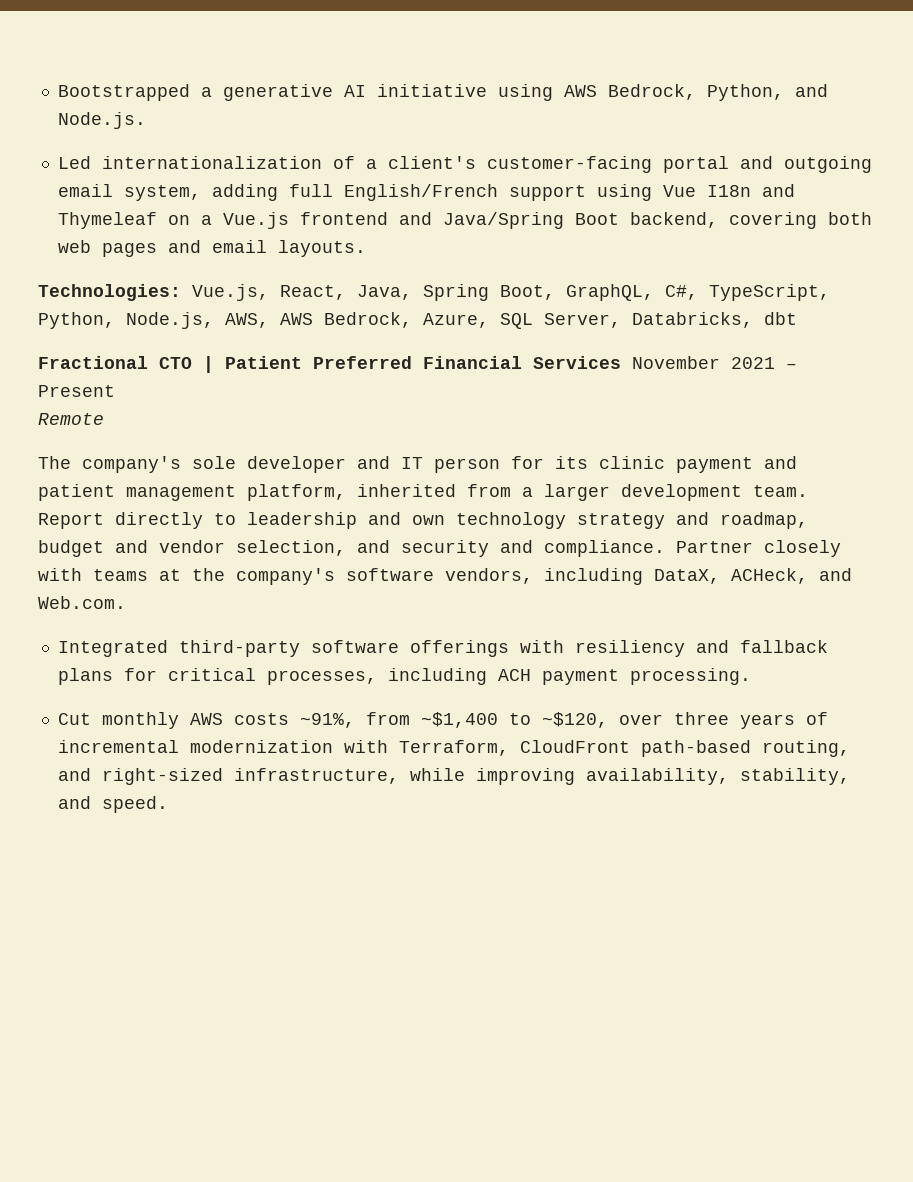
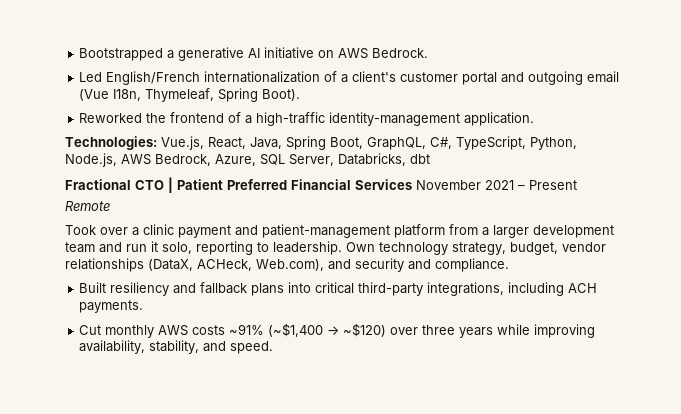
[497,84,828,101] [57,112,146,129] using AWS Bedrock, Python, and Node.js. -> [318,48,429,59] on AWS Bedrock.
(91, 162) none -> [106,71,201,85] English/French
[486,156,652,173] customer-facing -> [400,72,459,82] customer
[123,184,795,201] [57,212,872,229] [57,240,366,257] system, adding full English/French support using Vue I18n and Thymeleaf on a Vue.js frontend and Java/Spring Boot backend, covering both web pages and email layouts. -> [79,88,301,102] [79,112,535,126] (Vue I18n, Thymeleaf, Spring Boot). // Reworked the frontend of a high-traffic identity-management application.
[225,313,269,328] AWS, -> (117, 160) none
[38,456,797,473] [38,484,808,501] [38,512,808,529] [38,540,841,557] [38,568,852,585] [38,596,126,609] [57,640,828,657] [57,668,751,685] [57,712,828,729] [57,740,850,757] [57,768,399,785] The company's sole developer and IT person for its clinic payment and patient management platform, inherited from a larger development team. Report directly to leadership and own technology strategy and roadmap, budget and vendor selection, and security and compliance. Partner closely with teams at the company's software vendors, including DataX, ACHeck, and Web.com. // Integrated third-party software offerings with resiliency and fallback plans for critical processes, including ACH payment processing. // Cut monthly AWS costs ~91%, from ~$1,400 to ~$120, over three years of incremental modernization with Terraform, CloudFront path-based routing, and right-sized infrastructure, -> [65,224,614,238] [65,241,606,255] [65,258,509,272] [79,282,598,296] [79,300,144,313] [79,323,494,338] Took over a clinic payment and patient-management platform from a larger development team and run it solo, reporting to leadership. Own technology strategy, budget, vendor relationships (DataX, ACHeck, Web.com), and security and compliance. // Built resiliency and fallback plans into critical third-party integrations, including ACH payments. // Cut monthly AWS costs ~91% (~$1,400 → ~$120) over three years

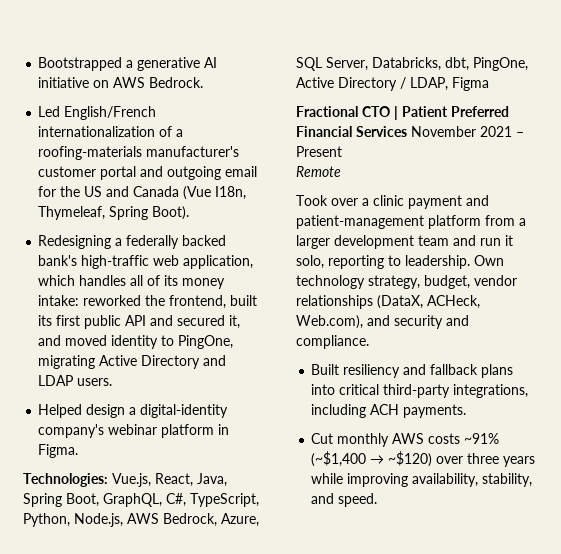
[352,71,397,82] client's -> [38,146,240,160] roofing-materials manufacturer's
(620, 77) none -> [38,186,180,197] for the US and Canada
[79,112,535,126] Reworked the frontend of a high-traffic identity-management application. -> [38,235,227,249] [38,255,254,269] [38,275,226,289] [38,295,258,309] [38,315,241,329] [38,335,234,349] [38,355,227,369] [38,375,113,386] [38,404,229,418] [38,424,230,438] [38,444,79,458] Redesigning a federally backed bank's high-traffic web application, which handles all of its money intake: reworked the frontend, built its first public API and secured it, and moved identity to PingOne, migrating Active Directory and LDAP users. // Helped design a digital-identity company's webinar platform in Figma.
[410,154,430,164] dbt -> [445,57,528,71] [296,77,489,91] dbt, PingOne, Active Directory / LDAP, Figma

